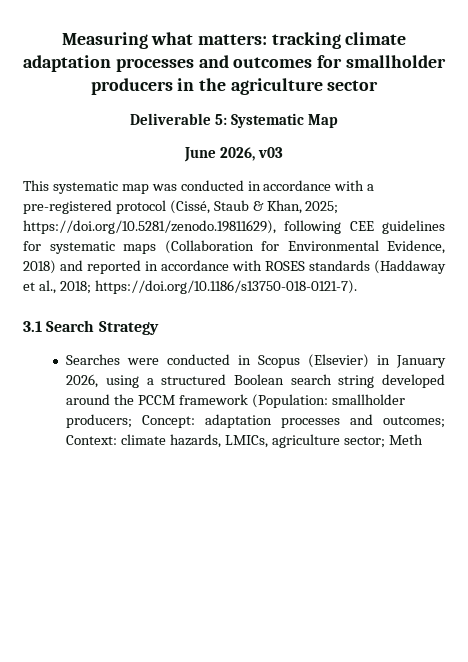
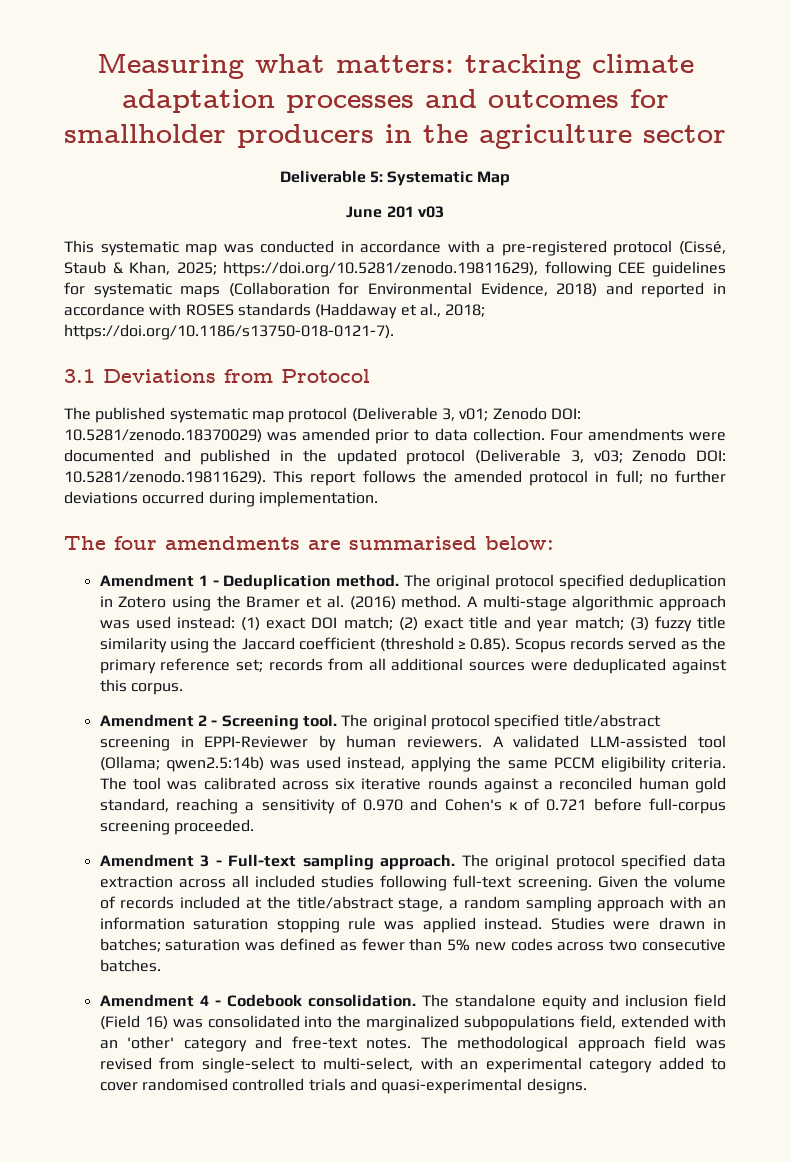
[220,147,255,161] 2026, -> [386,206,414,218] 201
[46,320,159,335] [66,354,447,368] [66,374,446,388] [66,394,406,408] [66,414,446,428] [66,434,423,448] Search Strategy // Searches were conducted in Scopus (Elsevier) in January 2026, using a structured Boolean search string developed around the PCCM framework (Population: smallholder producers; Concept: adaptation processes and outcomes; Context: climate hazards, LMICs, agriculture sector; Meth -> [103,369,370,383] [64,407,581,423] [64,428,726,444] [64,449,727,465] [64,470,727,486] [64,491,378,507] [64,536,554,550] [99,574,726,590] [99,595,727,611] [99,616,727,632] [99,637,726,653] [99,658,728,674] [99,679,184,695] [99,714,661,730] [99,735,727,751] [99,756,727,772] [99,777,727,793] [99,798,727,814] [99,819,255,835] [99,854,726,870] [99,875,727,891] [99,896,727,912] [99,917,726,933] [99,938,727,952] [99,959,161,972] [99,994,726,1010] [99,1015,726,1031] [99,1036,726,1052] [99,1057,726,1073] [99,1078,587,1094] Deviations from Protocol // The published systematic map protocol (Deliverable 3, v01; Zenodo DOI: 10.5281/zenodo.18370029) was amended prior to data collection. Four amendments were documented and published in the updated protocol (Deliverable 3, v03; Zenodo DOI: 10.5281/zenodo.19811629). This report follows the amended protocol in full; no further deviations occurred during implementation. // The four amendments are summarised below: // Amendment 1 - Deduplication method. The original protocol specified deduplication in Zotero using the Bramer et al. (2016) method. A multi-stage algorithmic approach was used instead: (1) exact DOI match; (2) exact title and year match; (3) fuzzy title similarity using the Jaccard coefficient (threshold ≥ 0.85). Scopus records served as the primary reference set; records from all additional sources were deduplicated against this corpus. // Amendment 2 - Screening tool. The original protocol specified title/abstract screening in EPPI-Reviewer by human reviewers. A validated LLM-assisted tool (Ollama; qwen2.5:14b) was used instead, applying the same PCCM eligibility criteria. The tool was calibrated across six iterative rounds against a reconciled human gold standard, reaching a sensitivity of 0.970 and Cohen's κ of 0.721 before full-corpus screening proceeded. // Amendment 3 - Full-text sampling approach. The original protocol specified data extraction across all included studies following full-text screening. Given the volume of records included at the title/abstract stage, a random sampling approach with an information saturation stopping rule was applied instead. Studies were drawn in batches; saturation was defined as fewer than 5% new codes across two consecutive batches. // Amendment 4 - Codebook consolidation. The standalone equity and inclusion field (Field 16) was consolidated into the marginalized subpopulations field, extended with an 'other' category and free-text notes. The methodological approach field was revised from single-select to multi-select, with an experimental category added to cover randomised controlled trials and quasi-experimental designs.

